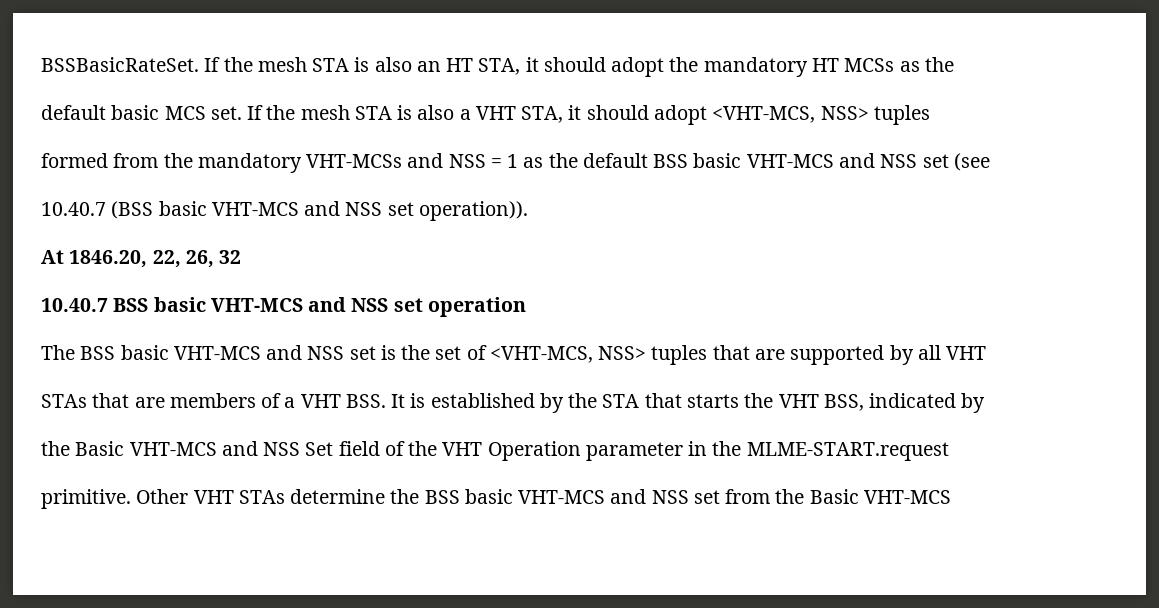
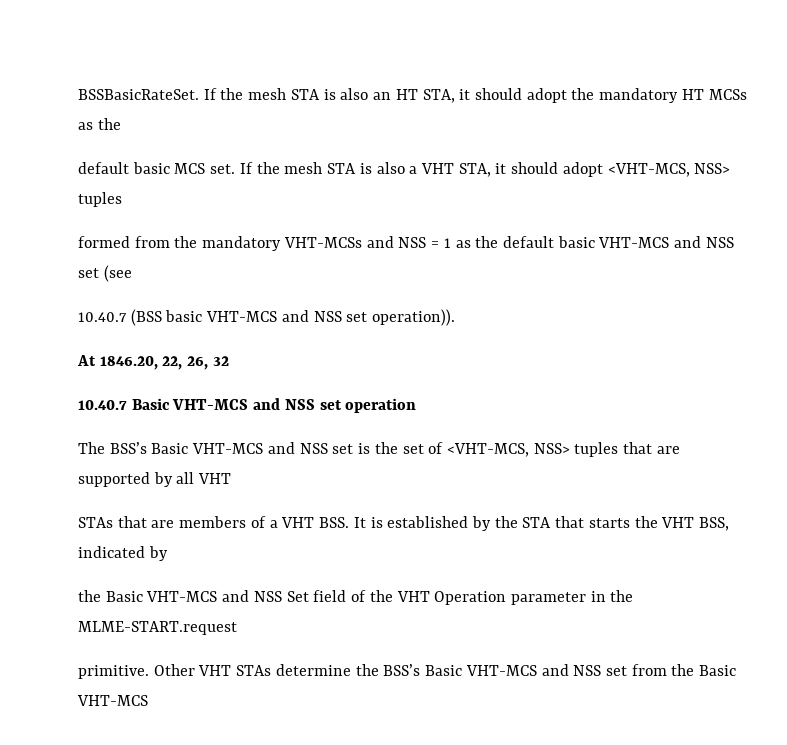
[653,154,689,168] BSS -> (554, 242) none
[113,297,206,312] BSS basic -> [131,398,169,410] Basic
[80,345,169,360] BSS basic -> [109,442,189,454] BSS’s Basic
[424,489,513,504] BSS basic -> [383,664,463,676] BSS’s Basic

